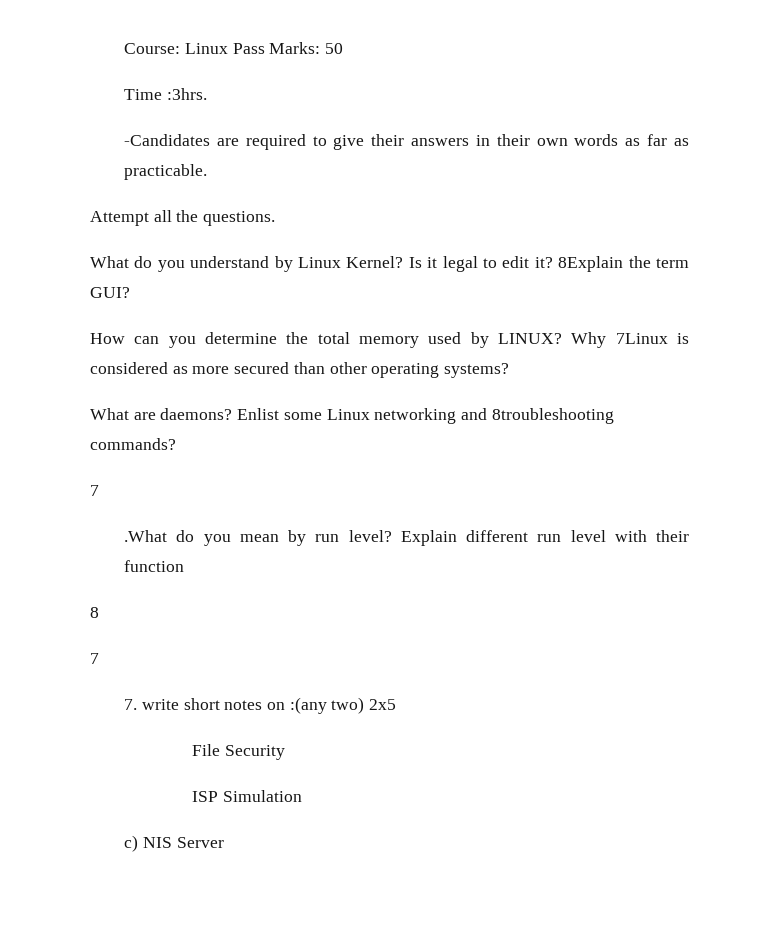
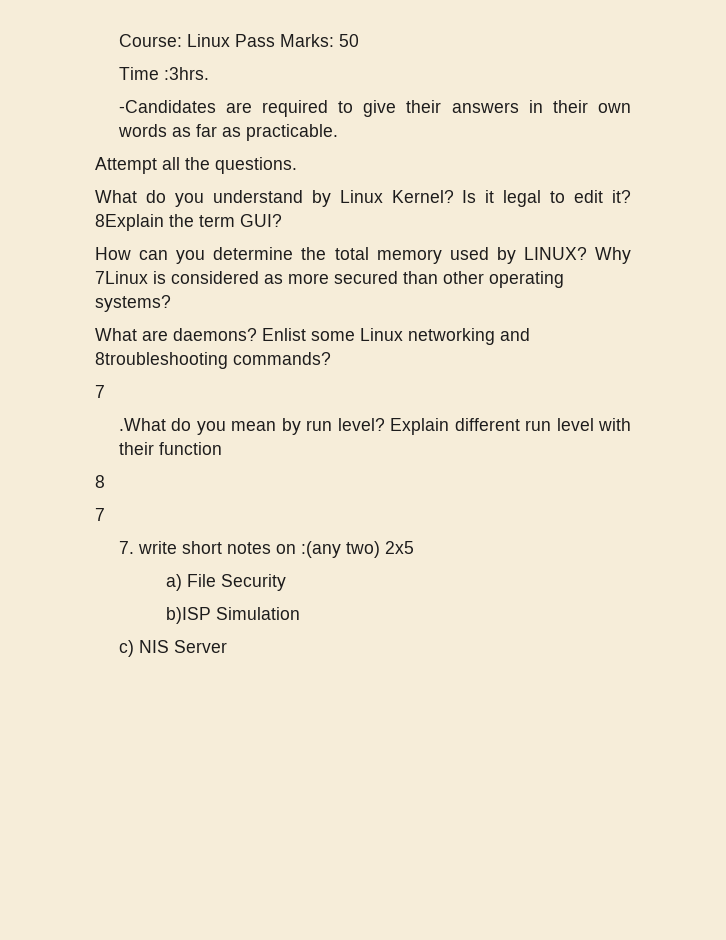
(397, 704) none -> [165,574,182,591] a)
[192,791,219,802] ISP -> [165,607,211,624] b)ISP

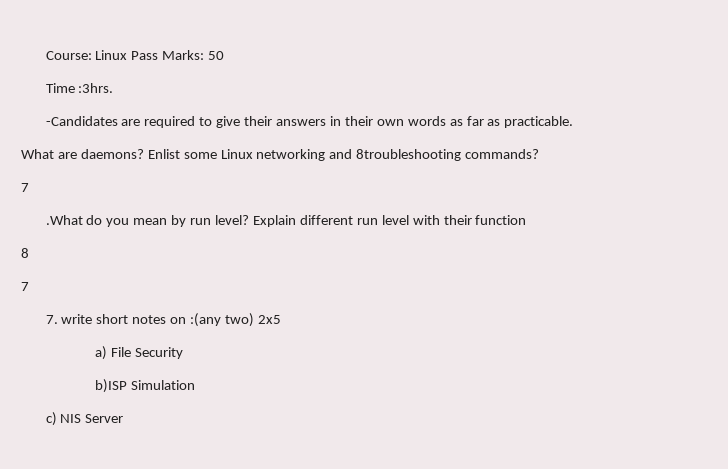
[95,157,297,174] [95,190,632,207] [95,214,282,231] [95,247,632,264] [95,271,564,288] [95,295,171,312] // Attempt all the questions. // What do you understand by Linux Kernel? Is it legal to edit it? 8Explain the term GUI? // How can you determine the total memory used by LINUX? Why 7Linux is considered as more secured than other operating systems? -> (574, 122) none

